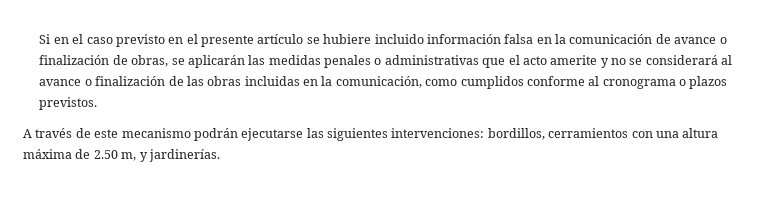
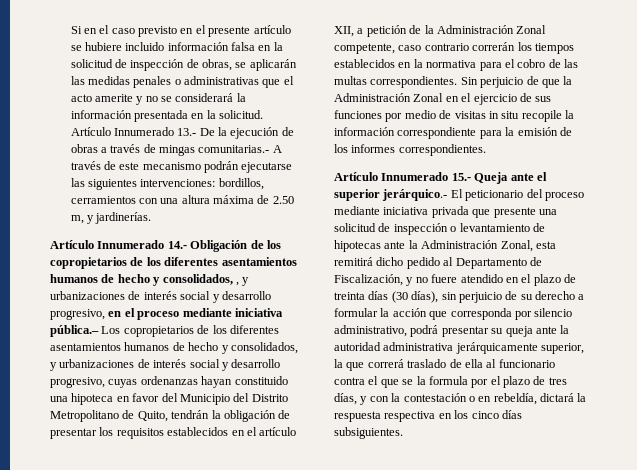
[569,34,727,44] [39,55,110,65] comunicación de avance o finalización -> [70,59,185,71] solicitud de inspección
[721,55,733,65] [39,76,728,89] [39,97,98,110] al avance o finalización de las obras incluidas en la comunicación, como cumplidos conforme al cronograma o plazos previstos. // -> [236,93,246,102] [70,110,264,122] [70,127,294,139] [70,144,270,156] la información presentada en la solicitud. Artículo Innumerado 13.- De la ejecución de obras a través de mingas comunitarias.-
(220, 155) none -> [50,240,281,252] [50,257,297,269] [50,274,250,286] [50,291,271,303] [50,308,283,320] [50,325,279,337] [50,342,298,354] [50,359,281,371] [50,376,288,388] [50,393,288,405] [50,410,291,422] [50,427,297,439] [334,25,547,37] [334,42,574,54] [334,59,578,71] [334,76,573,88] [334,93,552,105] [334,110,574,122] [334,127,572,139] [334,144,486,156] [334,172,547,184] [334,189,584,201] [334,206,557,218] [334,223,545,235] [334,240,556,252] [334,257,542,269] [334,274,576,286] [334,291,585,303] [334,308,573,320] [334,325,570,337] [334,342,585,354] [334,359,555,371] [334,376,567,388] [334,393,587,405] [334,410,522,422] [334,427,403,439] // Artículo Innumerado 14.- Obligación de los copropietarios de los diferentes asentamientos humanos de hecho y consolidados, , y urbanizaciones de interés social y desarrollo progresivo, en el proceso mediante iniciativa pública.– Los copropietarios de los diferentes asentamientos humanos de hecho y consolidados, y urbanizaciones de interés social y desarrollo progresivo, cuyas ordenanzas hayan constituido una hipoteca en favor del Municipio del Distrito Metropolitano de Quito, tendrán la obligación de presentar los requisitos establecidos en el artículo XII, a petición de la Administración Zonal competente, caso contrario correrán los tiempos establecidos en la normativa para el cobro de las multas correspondientes. Sin perjuicio de que la Administración Zonal en el ejercicio de sus funciones por medio de visitas in situ recopile la información correspondiente para la emisión de los informes correspondientes. // Artículo Innumerado 15.- Queja ante el superior jerárquico.- El peticionario del proceso mediante iniciativa privada que presente una solicitud de inspección o levantamiento de hipotecas ante la Administración Zonal, esta remitirá dicho pedido al Departamento de Fiscalización, y no fuere atendido en el plazo de treinta días (30 días), sin perjuicio de su derecho a formular la acción que corresponda por silencio administrativo, podrá presentar su queja ante la autoridad administrativa jerárquicamente superior, la que correrá traslado de ella al funcionario contra el que se la formula por el plazo de tres días, y con la contestación o en rebeldía, dictará la respuesta respectiva en los cinco días subsiguientes.

